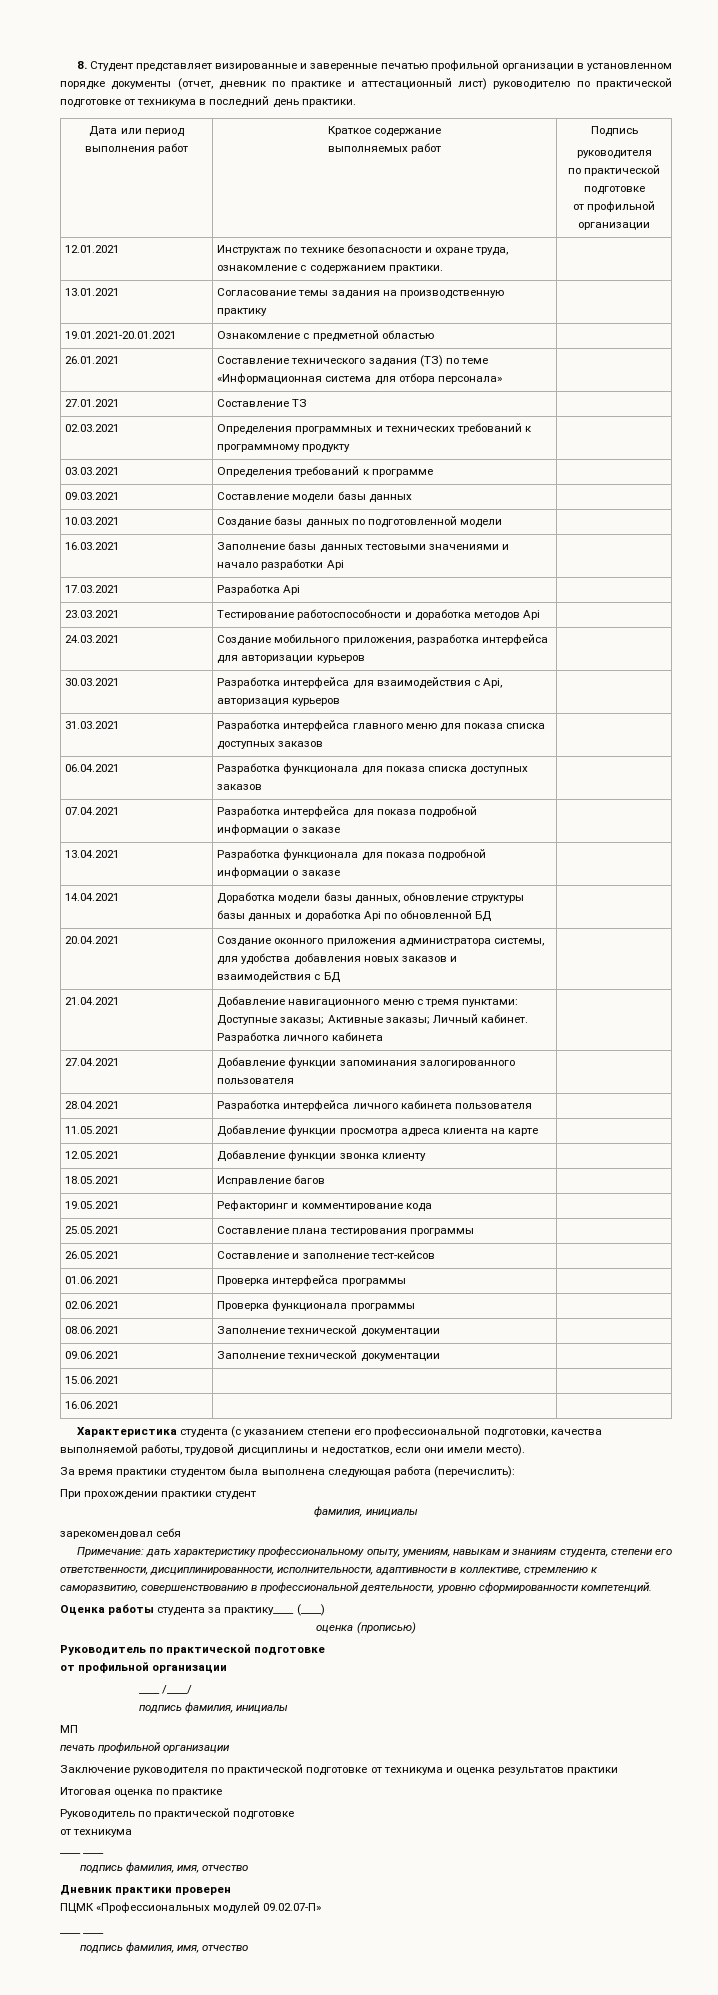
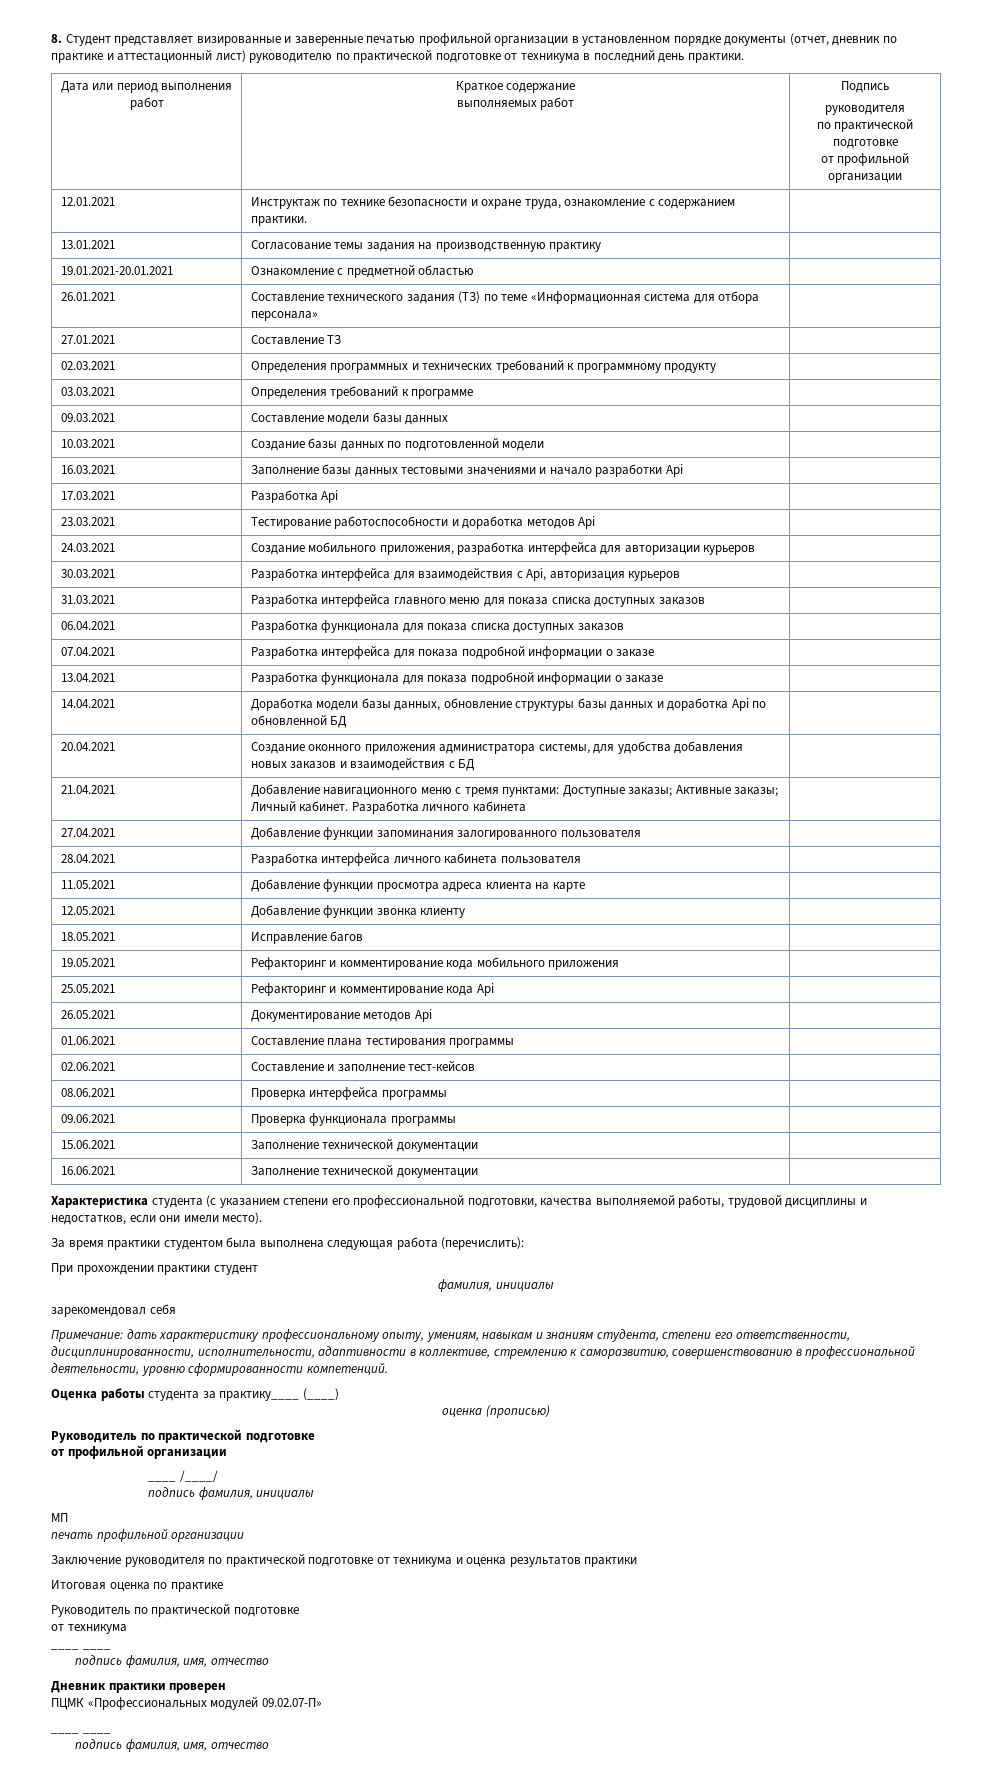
(432, 1207) none -> [476,957,620,970] мобильного приложения
(120, 1230) none -> [250,983,494,996] [60,1010,115,1019] [250,1009,432,1022] [60,1036,115,1045] | Рефакторинг и комментирование кода Api | // 26.05.2021 | Документирование методов Api | // 01.06.2021
[65,1251,120,1259] 26.05.2021 -> [60,1062,115,1071] 02.06.2021
[65,1276,120,1284] 01.06.2021 -> [60,1088,115,1097] 08.06.2021
[65,1301,120,1309] 02.06.2021 -> [60,1114,115,1123] 09.06.2021
[65,1326,120,1334] [217,1325,440,1337] [65,1351,120,1359] [217,1350,440,1362] [65,1376,120,1384] [65,1401,120,1409] 08.06.2021 | Заполнение технической документации | // 09.06.2021 | Заполнение технической документации | // 15.06.2021 | | // 16.06.2021 | | -> [60,1140,115,1149] [250,1139,478,1152] [60,1166,115,1175] [250,1165,478,1178] 15.06.2021 | Заполнение технической документации | // 16.06.2021 | Заполнение технической документации |

